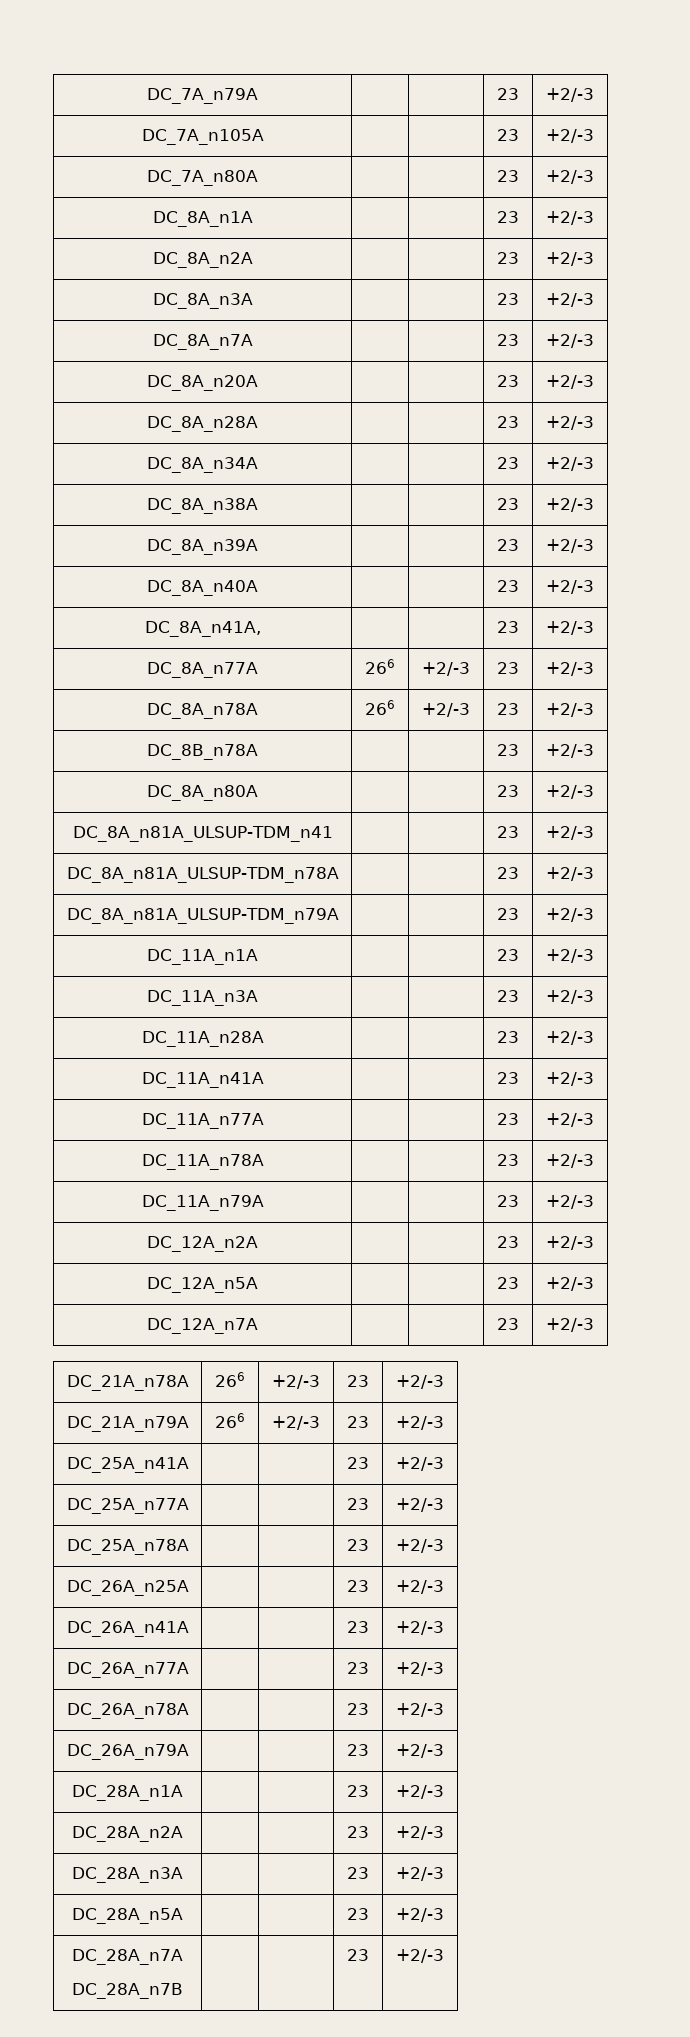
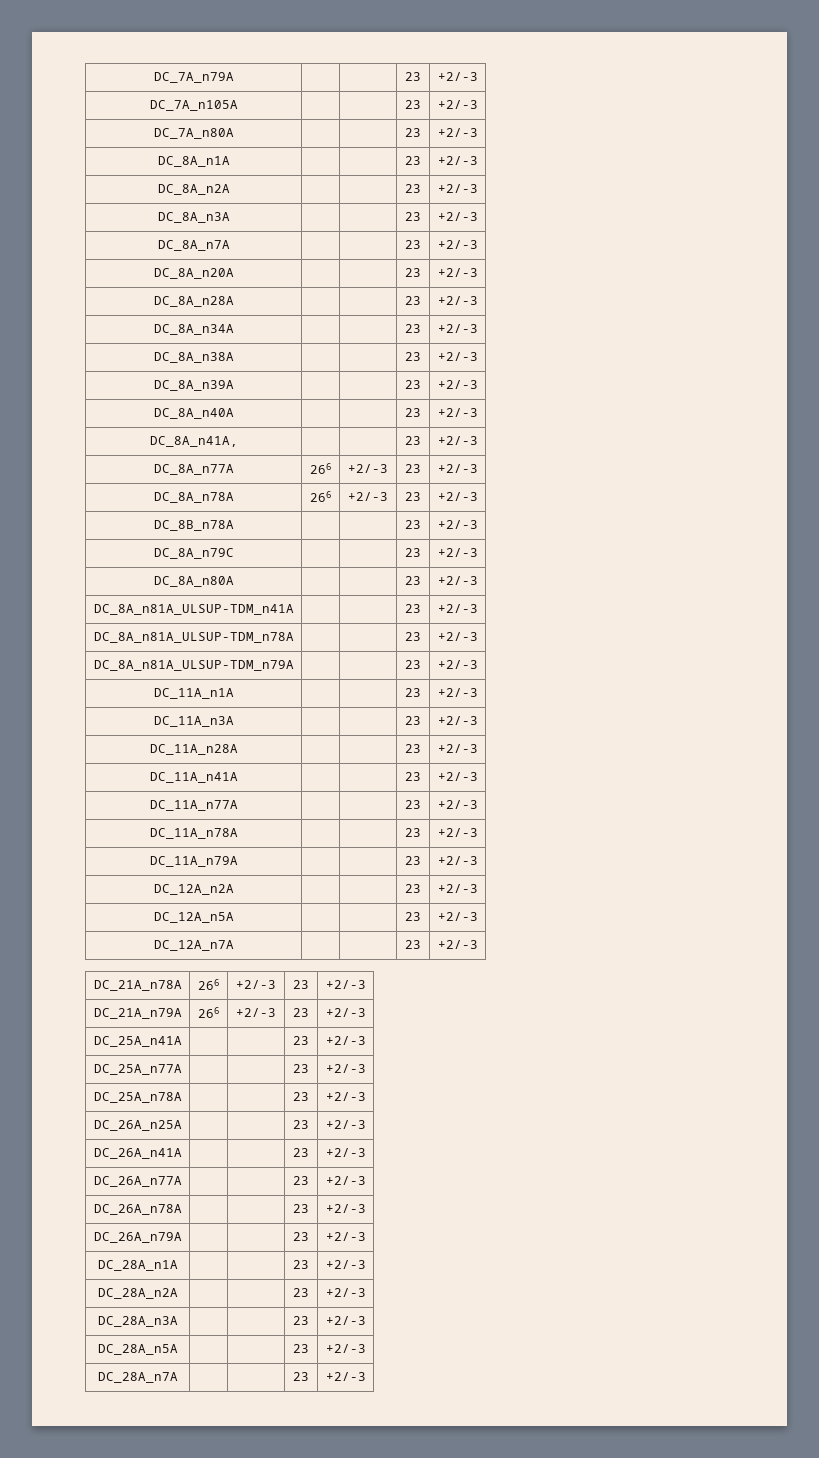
(594, 751) none -> [153,548,234,559] [405,548,421,557] [437,548,478,557] // DC_8A_n79C | | | 23 | +2/-3
[72,826,333,842] DC_8A_n81A_ULSUP-TDM_n41 -> [93,604,294,615] DC_8A_n81A_ULSUP-TDM_n41A
[72,1983,183,1999] // DC_28A_n7B -> (178, 1377) none

